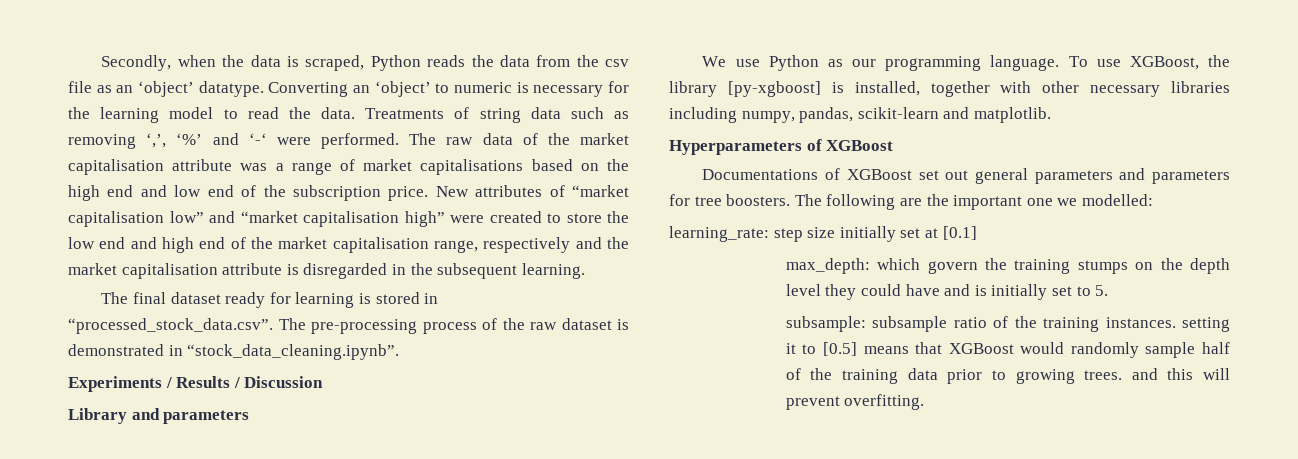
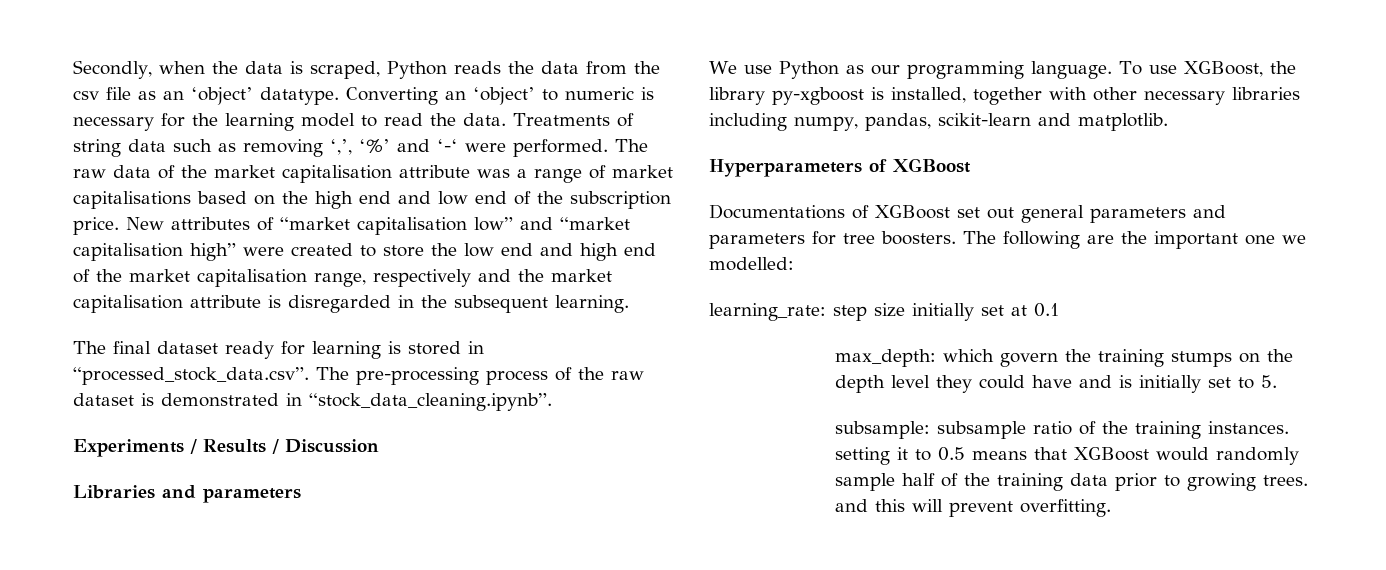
[68,408,127,424] Library -> [73,485,155,499] Libraries
[727,81,821,97] [py-xgboost] -> [772,87,864,105] py-xgboost
[942,226,977,240] [0.1] -> [1034,303,1059,317] 0.1
[822,342,857,356] [0.5] -> [938,447,966,461] 0.5

